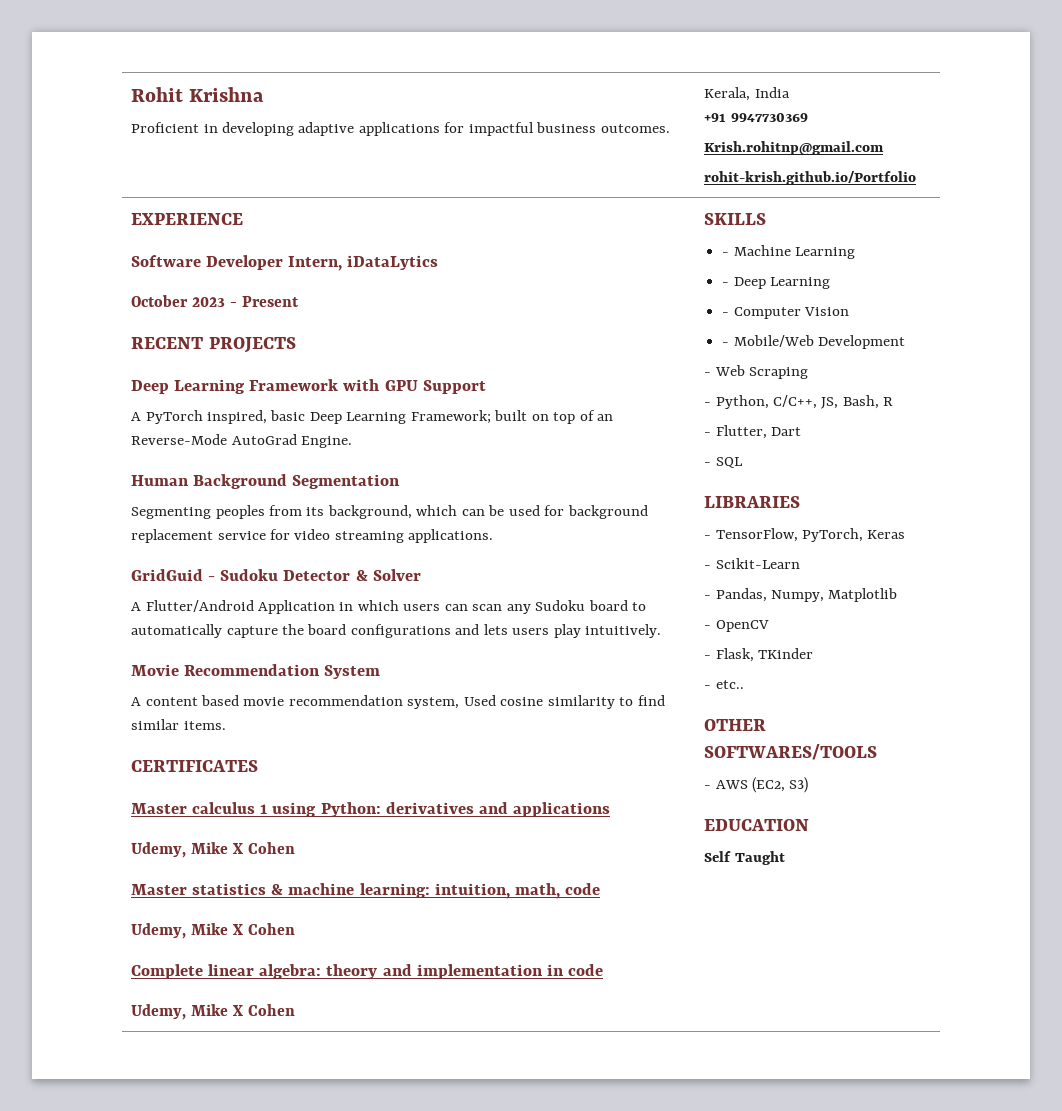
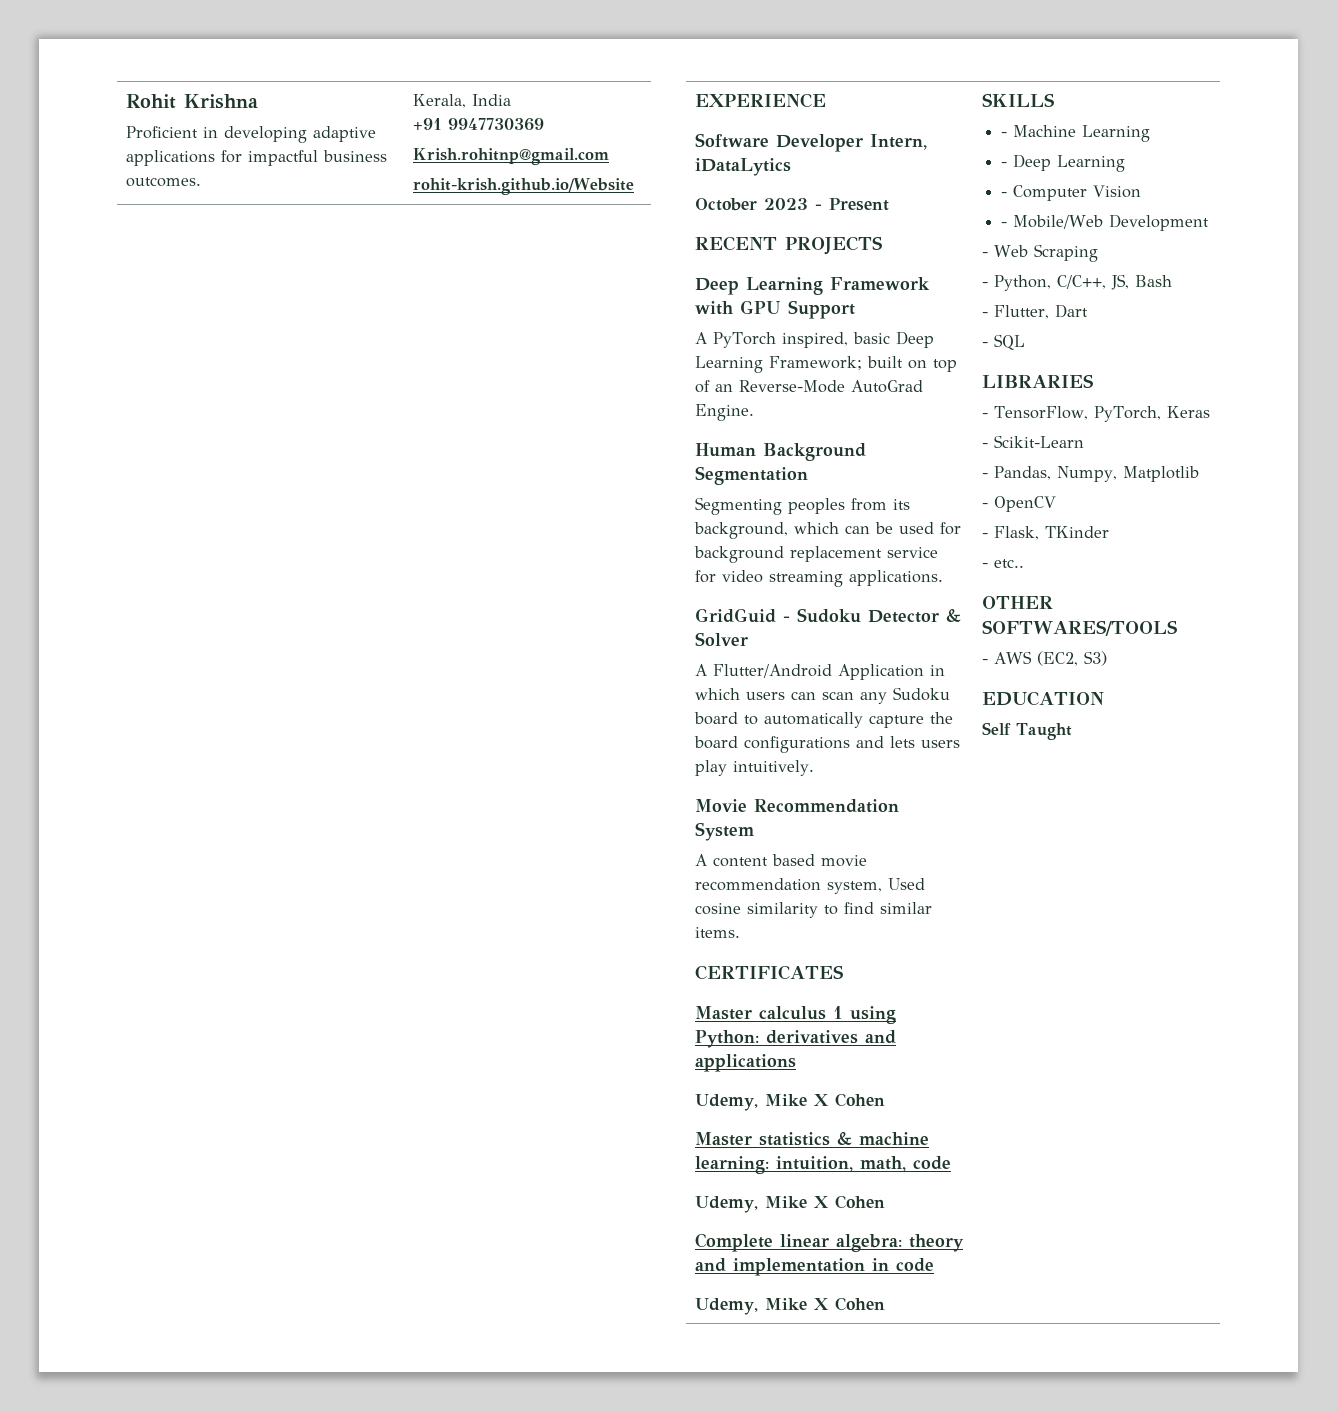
[704,171,917,185] rohit-krish.github.io/Portfolio -> [413,178,635,195] rohit-krish.github.io/Website
[842,395,894,409] Bash, R -> [1135,275,1173,287] Bash

